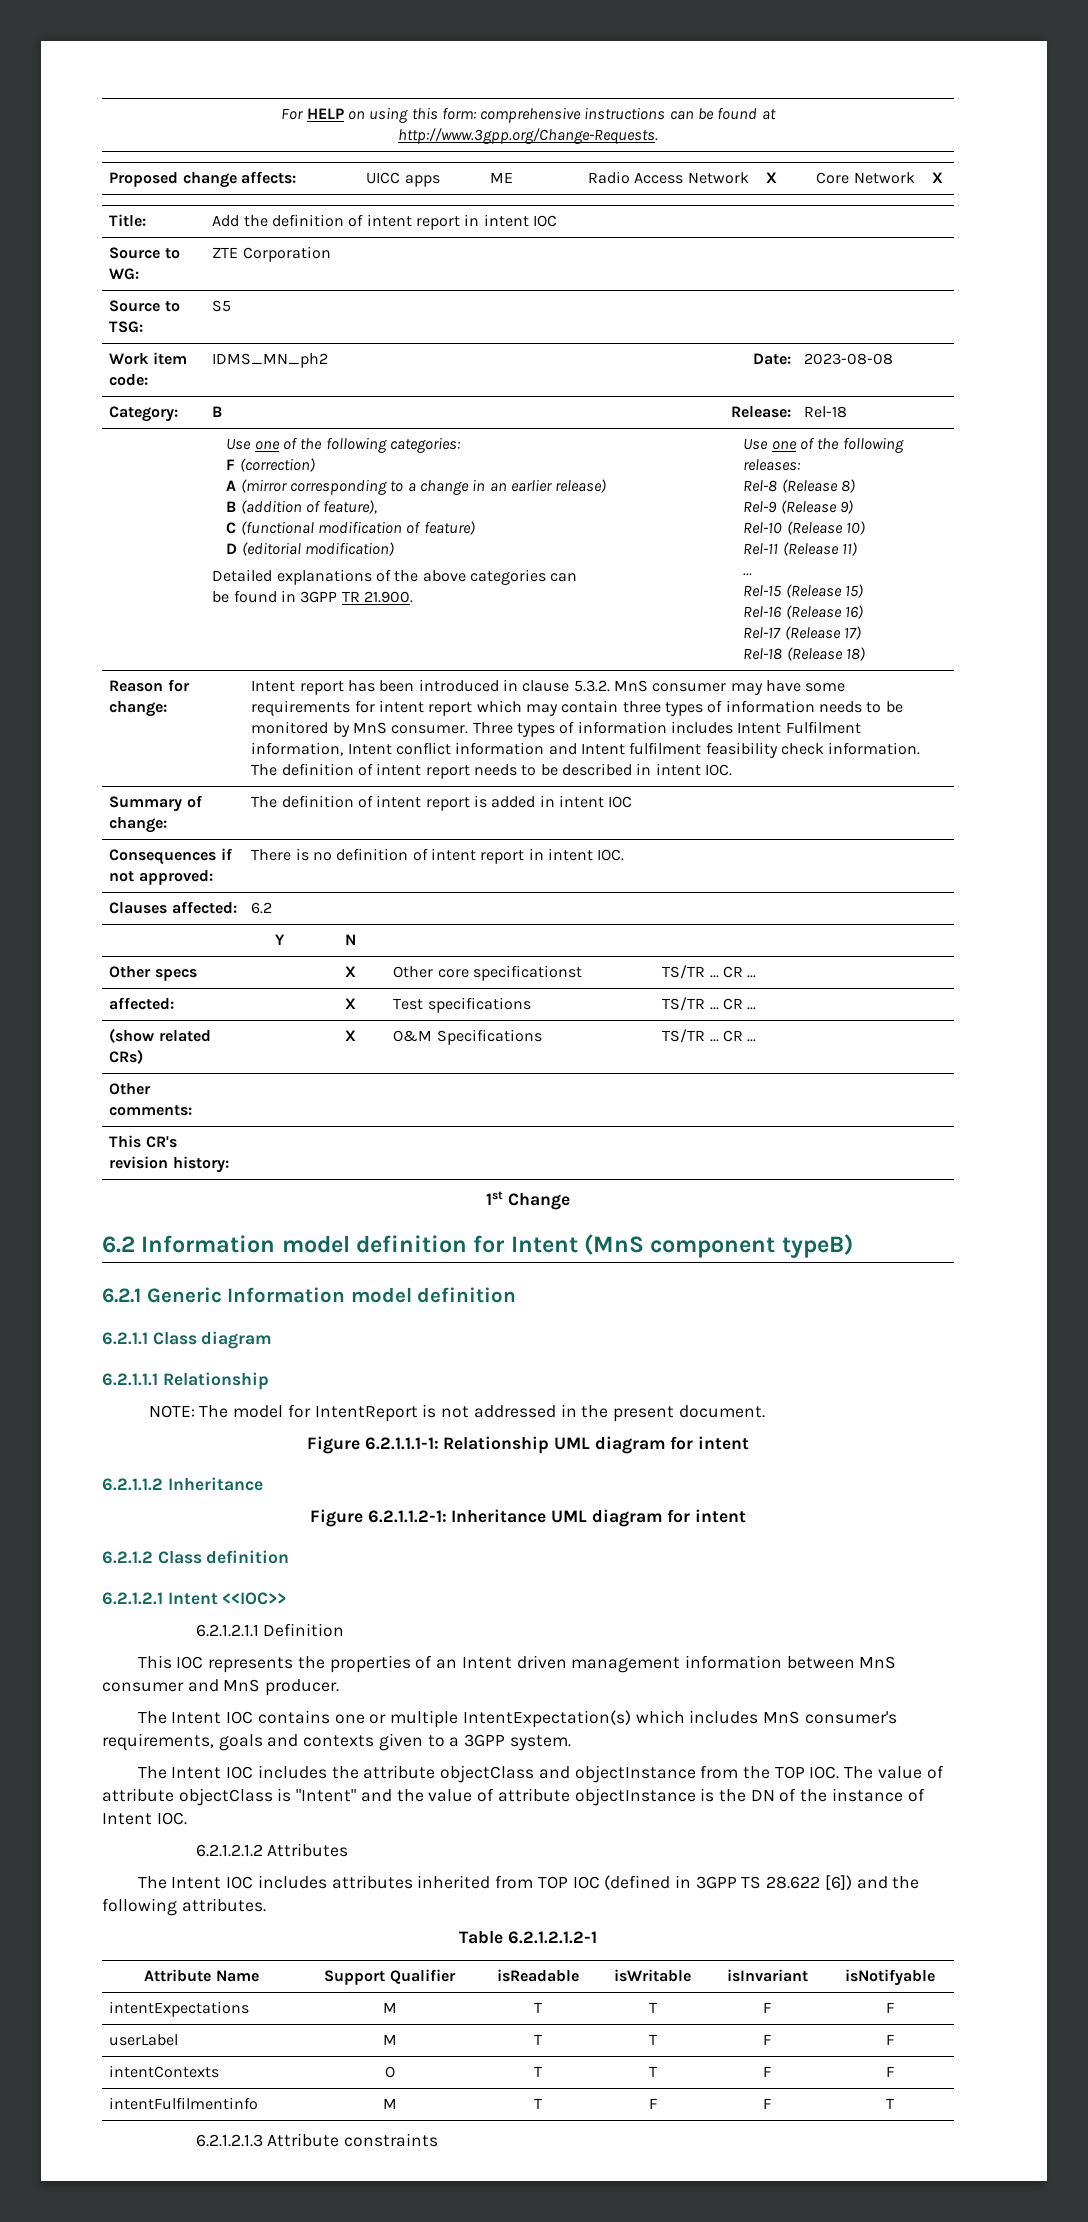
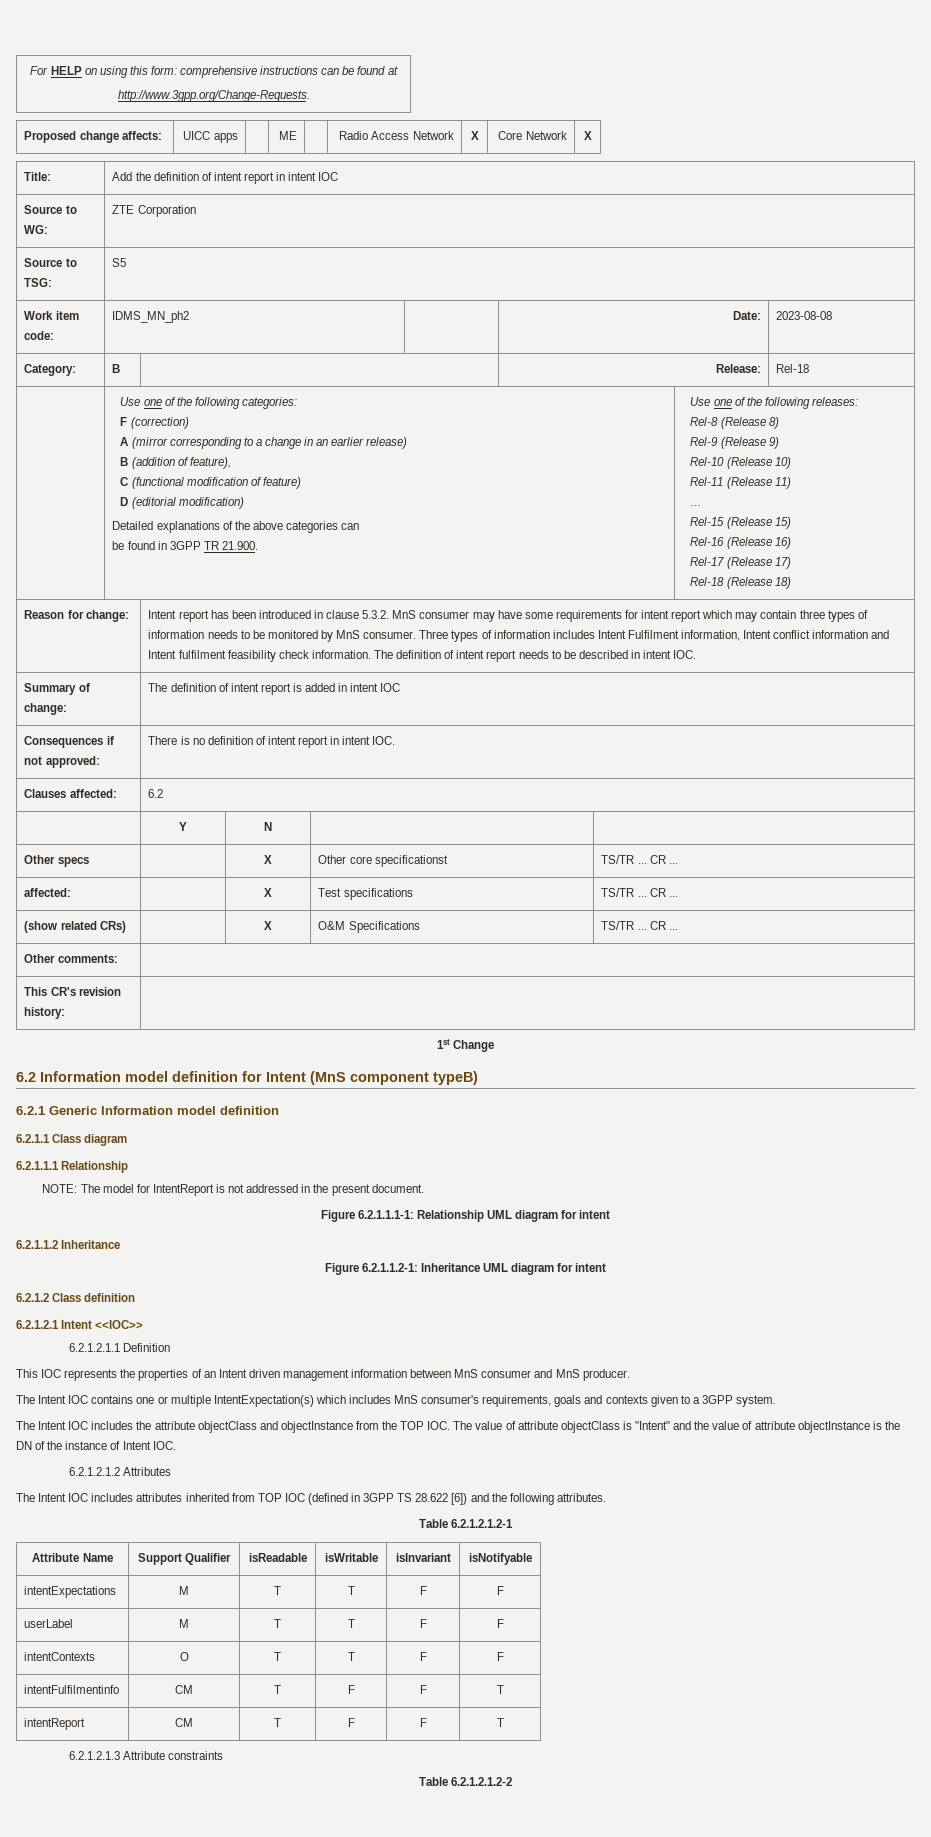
[382,2098,397,2109] M -> [175,1685,193,1694] [274,1685,281,1694] [347,1685,355,1694] [419,1685,427,1694] [496,1685,504,1694] [24,1718,86,1730] [175,1718,193,1727] CM | T | F | F | T // intentReport | CM
(438, 2140) none -> [418,1777,513,1786] // Table 6.2.1.2.1.2-2

